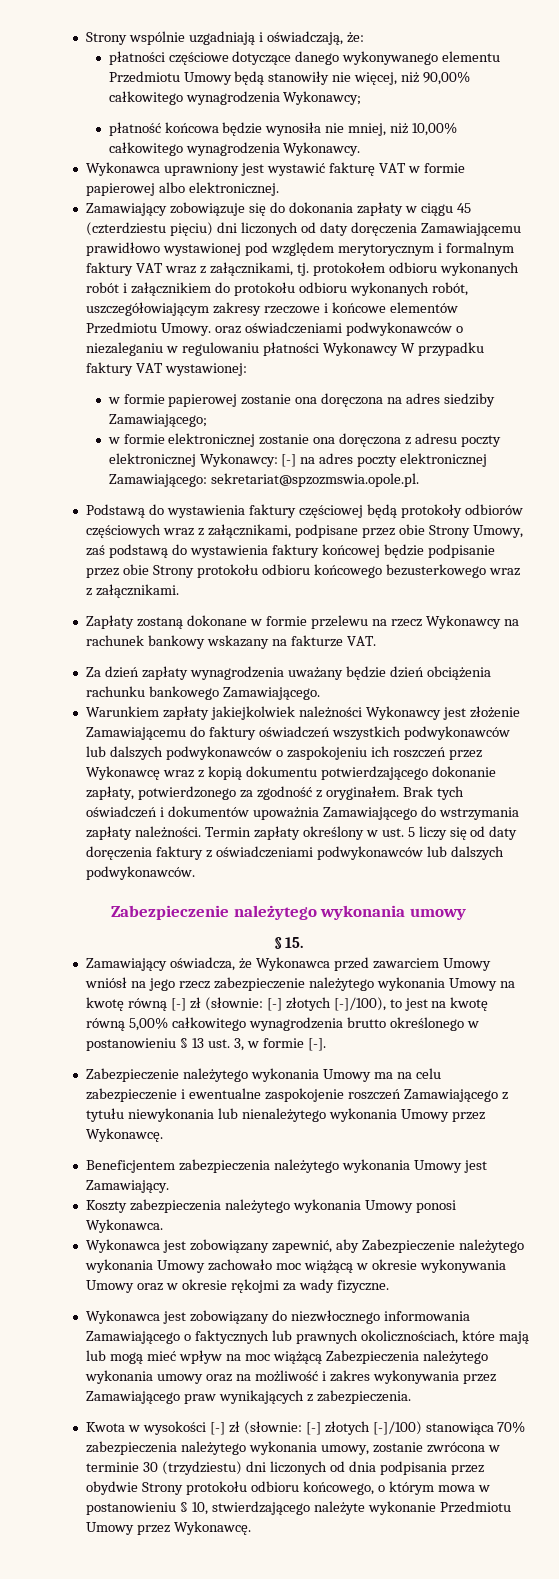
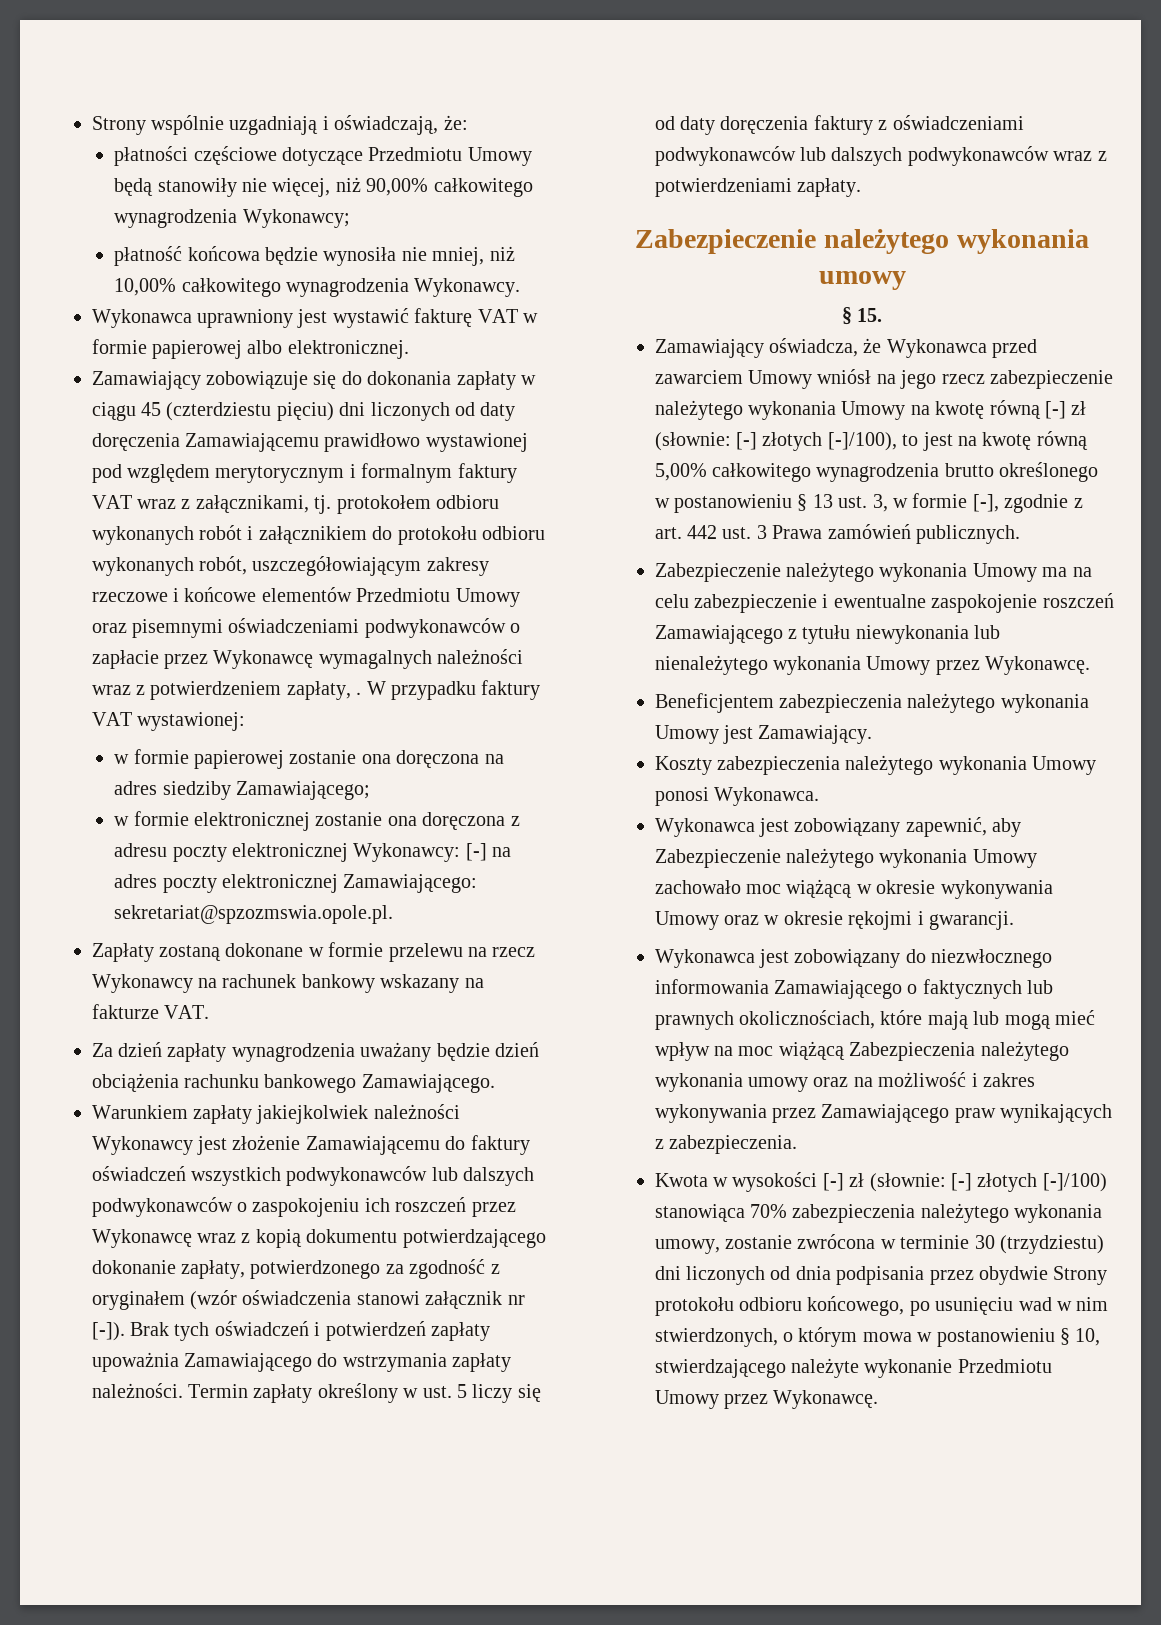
[295,51,501,65] danego wykonywanego elementu -> (364, 156) none
[161,322,463,336] [86,342,398,356] Umowy. oraz oświadczeniami podwykonawców o niezaleganiu w regulowaniu płatności Wykonawcy -> [455,588,520,607] [91,618,521,638] [91,649,524,669] [91,681,362,700] Umowy oraz pisemnymi oświadczeniami podwykonawców o zapłacie przez Wykonawcę wymagalnych należności wraz z potwierdzeniem zapłaty, .
[86,504,523,518] [86,524,523,538] [86,544,495,558] [86,564,520,578] [86,584,180,598] // Podstawą do wystawienia faktury częściowej będą protokoły odbiorów częściowych wraz z załącznikami, podpisane przez obie Strony Umowy, zaś podstawą do wystawienia faktury końcowej będzie podpisanie przez obie Strony protokołu odbioru końcowego bezusterkowego wraz z załącznikami. -> (394, 914) none
[325,786,399,800] oryginałem. -> [91,1290,525,1310] [91,1322,125,1341] oryginałem (wzór oświadczenia stanowi załącznik nr [-]).
[168,806,250,817] dokumentów -> [325,1321,491,1341] potwierdzeń zapłaty
[86,866,196,880] podwykonawców. -> [907,146,1107,166] [654,178,862,197] podwykonawców wraz z potwierdzeniami zapłaty.
[307,1038,326,1051] [-]. -> [972,494,1083,513] [654,524,1021,544] [-], zgodnie z art. 442 ust. 3 Prawa zamówień publicznych.
[282,1279,389,1293] za wady fizyczne. -> [917,911,1015,930] i gwarancji.
(374, 1488) none -> [909,1297,1109,1316] [654,1328,778,1347] po usunięciu wad w nim stwierdzonych,

